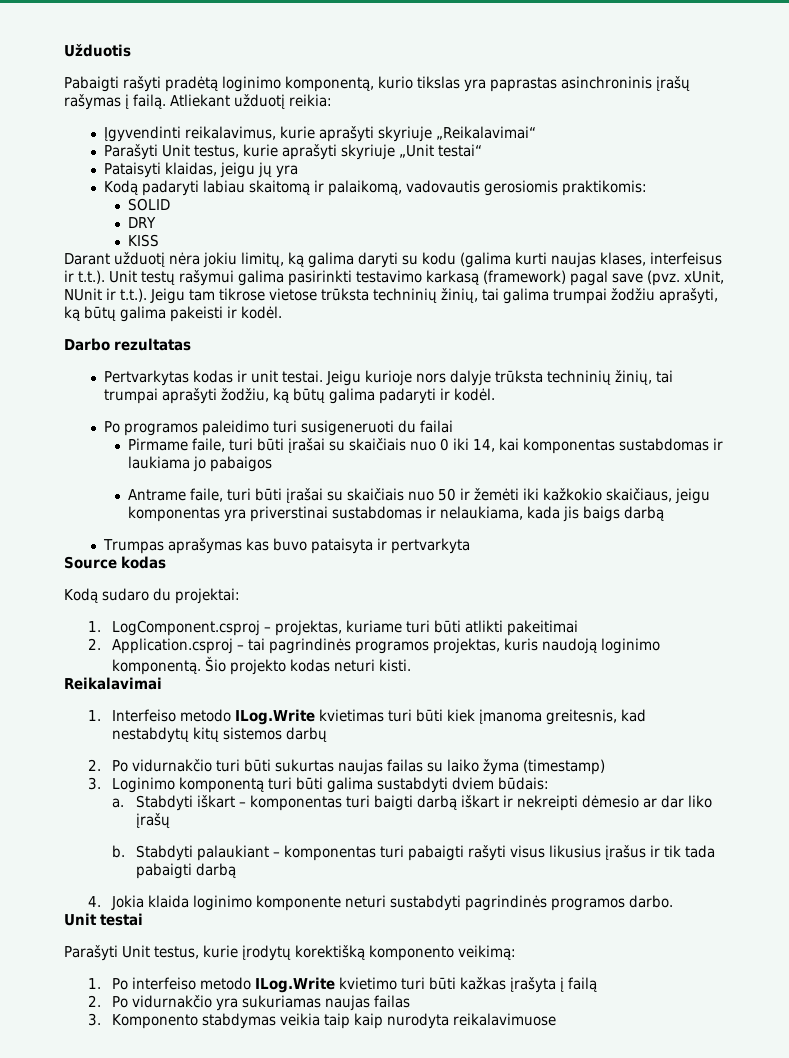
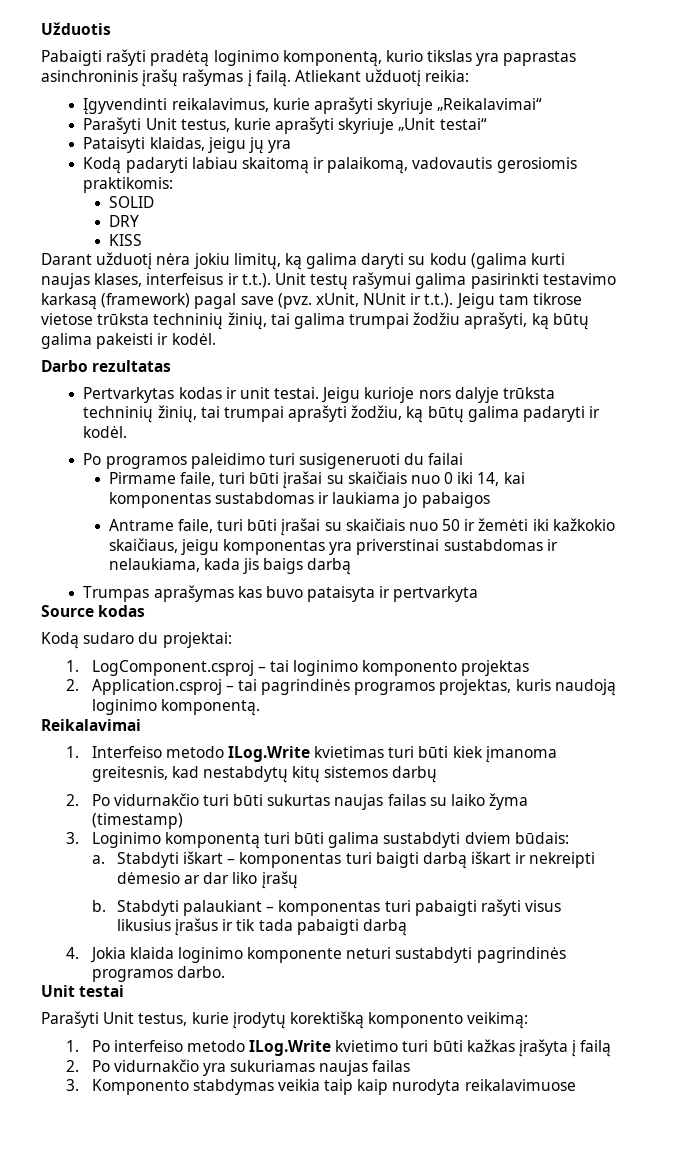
[275,620,579,636] projektas, kuriame turi būti atlikti pakeitimai -> [269,660,530,676] tai loginimo komponento projektas
[205,656,412,675] Šio projekto kodas neturi kisti. -> (260, 707) none

